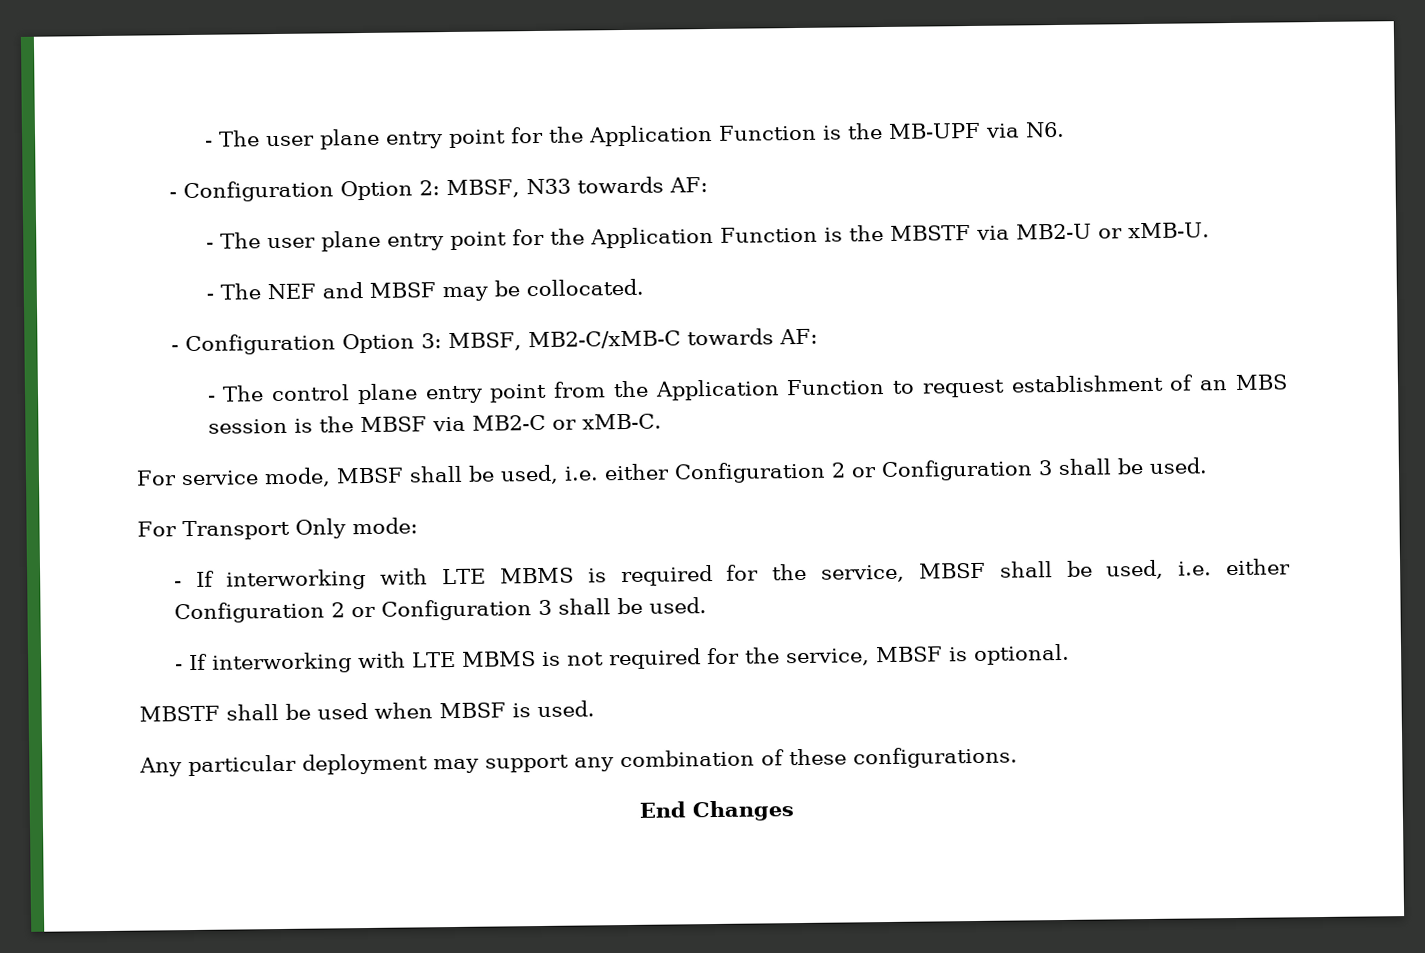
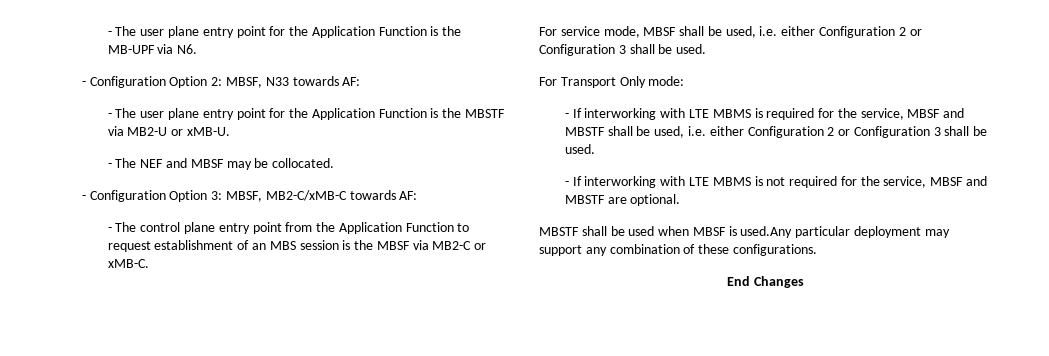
(986, 570) none -> [943,108,965,118] [564,127,605,136] and MBSTF
[947,647,968,662] is -> [965,176,987,186] [564,195,627,204] and MBSTF are
[537,700,595,718] [139,757,182,777] used. // Any -> [740,226,793,238] used.Any

